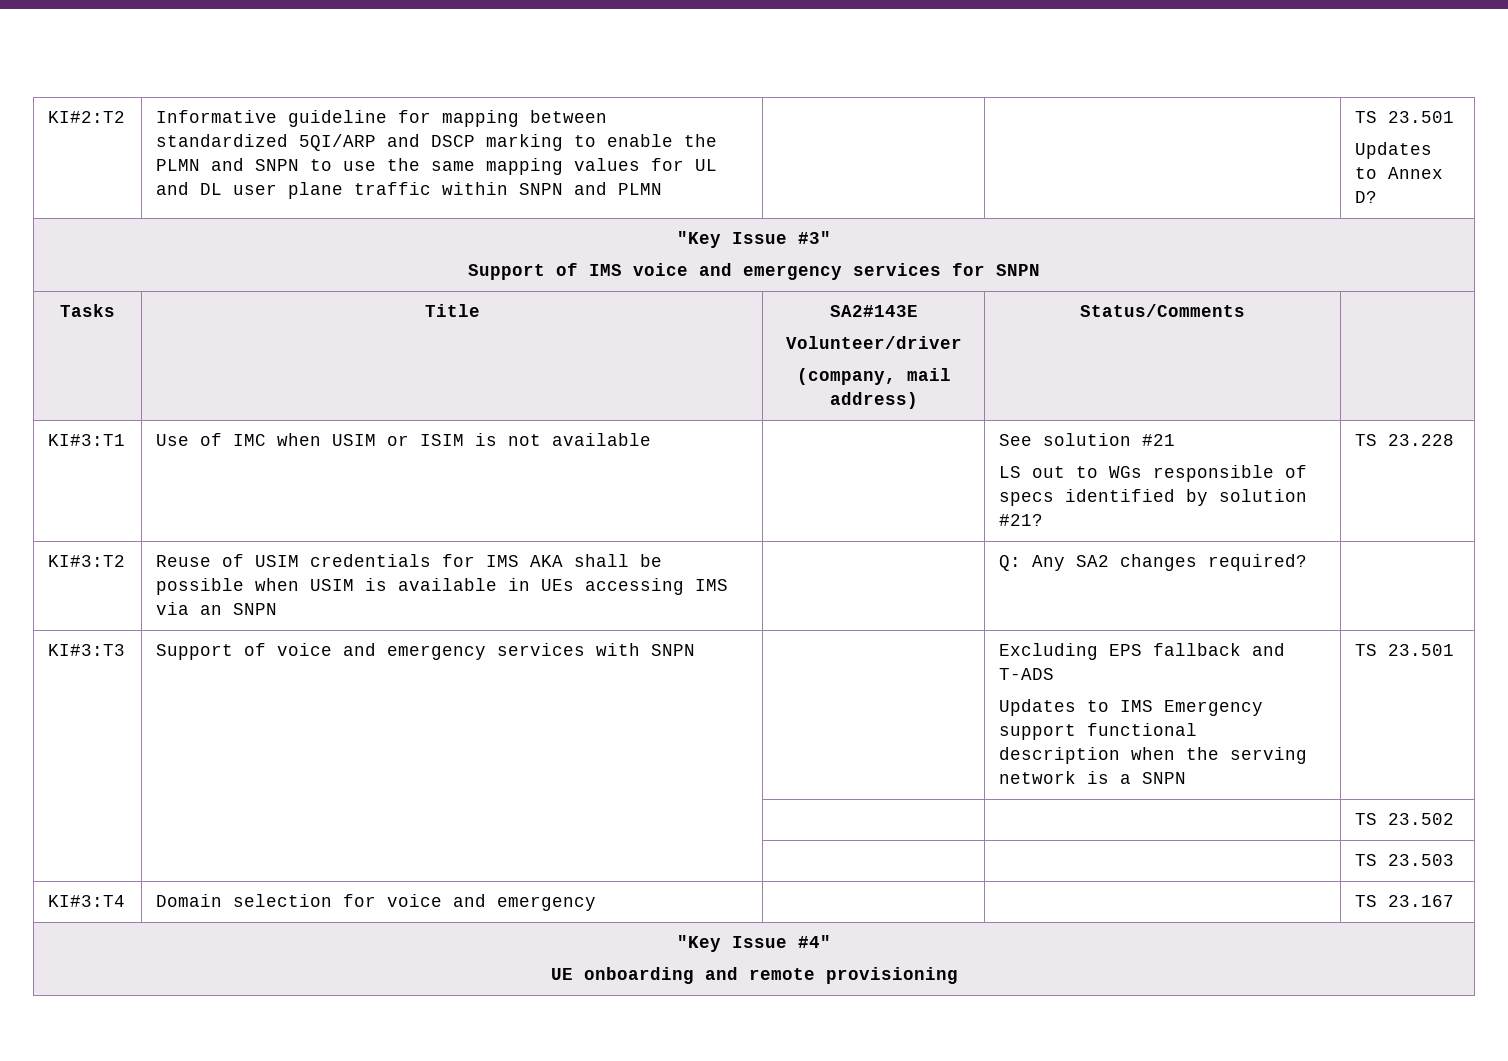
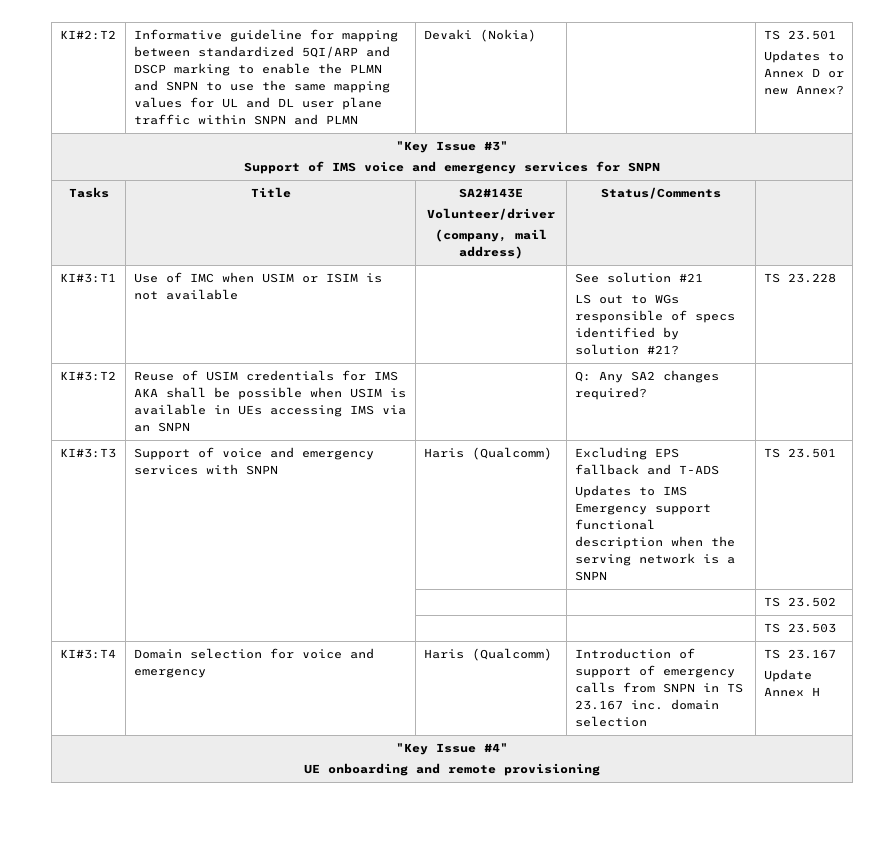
(663, 189) none -> [423,29,536,42] Devaki (Nokia)
[1355,191,1378,203] D? -> [811,68,844,78] [763,85,844,95] D or new Annex?
(696, 650) none -> [423,447,552,460] Haris (Qualcomm)
[1355,895,1455,907] | | TS 23.167 -> [423,648,552,661] [574,648,695,659] [574,665,735,678] [574,682,743,693] [574,699,719,710] [574,716,647,727] [763,649,836,659] [763,669,812,682] [763,687,820,697] Haris (Qualcomm) | Introduction of support of emergency calls from SNPN in TS 23.167 inc. domain selection | TS 23.167 // Update Annex H

